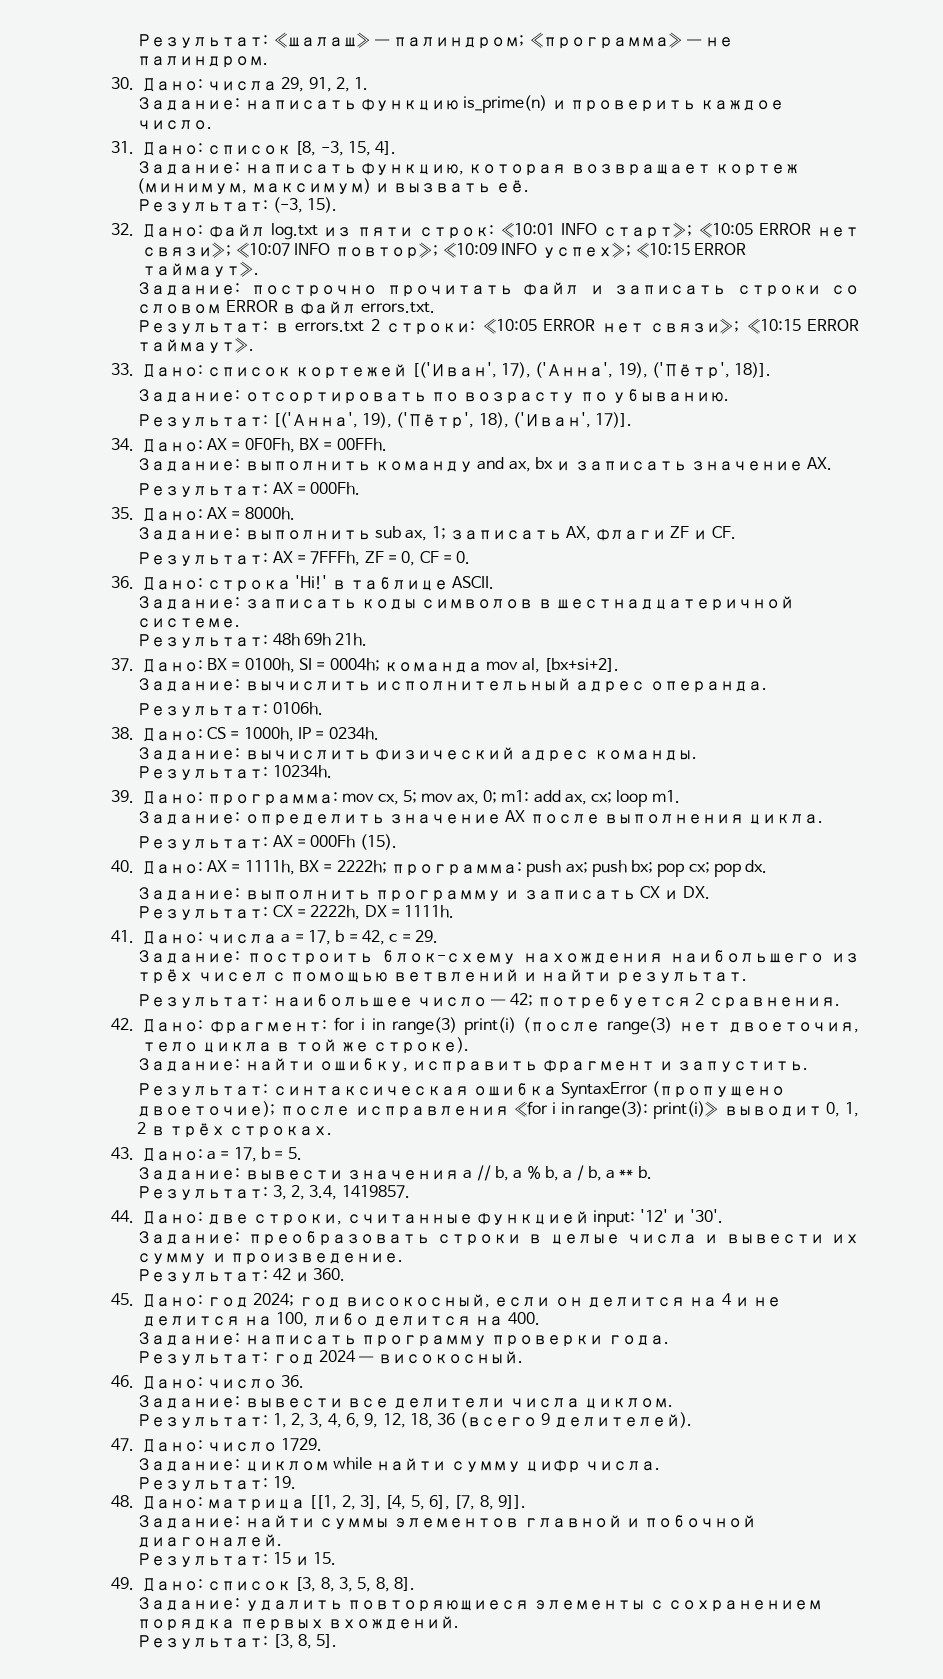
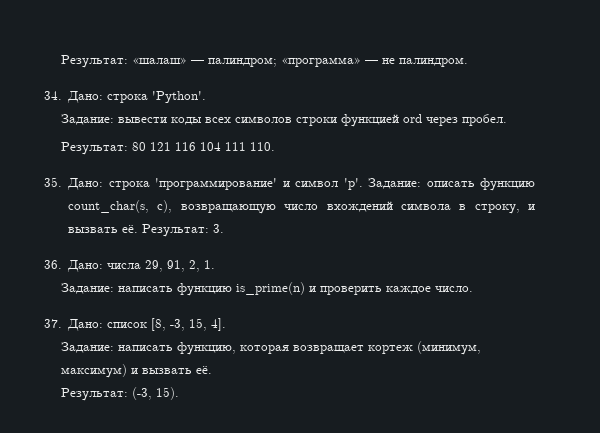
[110,77,134,90] 30. -> [43,91,207,103] [61,114,508,127] [61,142,276,155] [43,177,535,191] [68,200,535,214] [68,224,225,237] [43,260,62,269] 34. Дано: строка 'Python'. // Задание: вывести коды всех символов строки функцией ord через пробел. // Результат: 80 121 116 104 111 110. // 35. Дано: строка 'программирование' и символ 'р'. Задание: описать функцию count_char(s, c), возвращающую число вхождений символа в строку, и вызвать её. Результат: 3. // 36.
[110,141,134,154] 31. -> [43,319,62,328] 37.
[110,222,860,240] [141,242,747,259] [141,261,259,277] [137,282,860,297] [137,300,435,315] [137,318,859,335] [137,337,255,353] [110,362,772,379] [137,389,729,404] [137,412,633,429] [110,438,387,453] [137,457,833,472] [137,482,361,497] [110,507,295,522] [137,526,736,541] [137,551,471,566] [110,575,495,592] [137,596,794,611] [137,618,241,628] [137,633,368,648] [110,658,619,673] [137,678,767,693] [137,702,323,717] [110,727,379,742] [137,747,697,762] [137,765,332,780] [110,790,680,807] [137,810,824,826] [137,834,397,850] [110,860,768,877] [137,886,710,902] [137,905,455,920] [110,930,438,945] [137,950,859,965] [137,969,747,984] [137,993,840,1009] [110,1017,860,1035] [141,1037,470,1054] [137,1058,809,1073] [137,1081,785,1099] [137,1101,860,1119] [137,1122,333,1138] [110,1147,302,1162] [137,1165,652,1181] [137,1185,410,1200] [110,1209,724,1227] [137,1231,859,1246] [137,1253,403,1265] [137,1268,346,1283] [110,1293,782,1308] [141,1312,540,1327] [137,1332,669,1347] [137,1350,523,1365] [110,1375,305,1390] [137,1395,673,1409] [137,1412,693,1428] [110,1438,323,1453] [137,1457,661,1473] [137,1476,296,1491] [110,1495,526,1511] [137,1515,757,1529] [137,1534,283,1548] [137,1552,337,1567] [110,1577,415,1592] [137,1597,822,1612] [137,1616,459,1631] [137,1634,338,1649] // 32. Дано: файл log.txt из пяти строк: «10:01 INFO старт»; «10:05 ERROR нет связи»; «10:07 INFO повтор»; «10:09 INFO успех»; «10:15 ERROR таймаут». // Задание: построчно прочитать файл и записать строки со словом ERROR в файл errors.txt. // Результат: в errors.txt 2 строки: «10:05 ERROR нет связи»; «10:15 ERROR таймаут». // 33. Дано: список кортежей [('Иван', 17), ('Анна', 19), ('Пётр', 18)]. // Задание: отсортировать по возрасту по убыванию. // Результат: [('Анна', 19), ('Пётр', 18), ('Иван', 17)]. // 34. Дано: AX = 0F0Fh, BX = 00FFh. // Задание: выполнить команду and ax, bx и записать значение AX. // Результат: AX = 000Fh. // 35. Дано: AX = 8000h. // Задание: выполнить sub ax, 1; записать AX, флаги ZF и CF. // Результат: AX = 7FFFh, ZF = 0, CF = 0. // 36. Дано: строка 'Hi!' в таблице ASCII. // Задание: записать коды символов в шестнадцатеричной системе. // Результат: 48h 69h 21h. // 37. Дано: BX = 0100h, SI = 0004h; команда mov al, [bx+si+2]. // Задание: вычислить исполнительный адрес операнда. // Результат: 0106h. // 38. Дано: CS = 1000h, IP = 0234h. // Задание: вычислить физический адрес команды. // Результат: 10234h. // 39. Дано: программа: mov cx, 5; mov ax, 0; m1: add ax, cx; loop m1. // Задание: определить значение AX после выполнения цикла. // Результат: AX = 000Fh (15). // 40. Дано: AX = 1111h, BX = 2222h; программа: push ax; push bx; pop cx; pop dx. // Задание: выполнить программу и записать CX и DX. // Результат: CX = 2222h, DX = 1111h. // 41. Дано: числа a = 17, b = 42, c = 29. // Задание: построить блок-схему нахождения наибольшего из трёх чисел с помощью ветвлений и найти результат. // Результат: наибольшее число — 42; потребуется 2 сравнения. // 42. Дано: фрагмент: for i in range(3) print(i) (после range(3) нет двоеточия, тело цикла в той же строке). // Задание: найти ошибку, исправить фрагмент и запустить. // Результат: синтаксическая ошибка SyntaxError (пропущено двоеточие); после исправления «for i in range(3): print(i)» выводит 0, 1, 2 в трёх строках. // 43. Дано: a = 17, b = 5. // Задание: вывести значения a // b, a % b, a / b, a ** b. // Результат: 3, 2, 3.4, 1419857. // 44. Дано: две строки, считанные функцией input: '12' и '30'. // Задание: преобразовать строки в целые числа и вывести их сумму и произведение. // Результат: 42 и 360. // 45. Дано: год 2024; год високосный, если он делится на 4 и не делится на 100, либо делится на 400. // Задание: написать программу проверки года. // Результат: год 2024 — високосный. // 46. Дано: число 36. // Задание: вывести все делители числа циклом. // Результат: 1, 2, 3, 4, 6, 9, 12, 18, 36 (всего 9 делителей). // 47. Дано: число 1729. // Задание: циклом while найти сумму цифр числа. // Результат: 19. // 48. Дано: матрица [[1, 2, 3], [4, 5, 6], [7, 8, 9]]. // Задание: найти суммы элементов главной и побочной диагоналей. // Результат: 15 и 15. // 49. Дано: список [3, 8, 3, 5, 8, 8]. // Задание: удалить повторяющиеся элементы с сохранением порядка первых вхождений. // Результат: [3, 8, 5]. -> (180, 393) none

